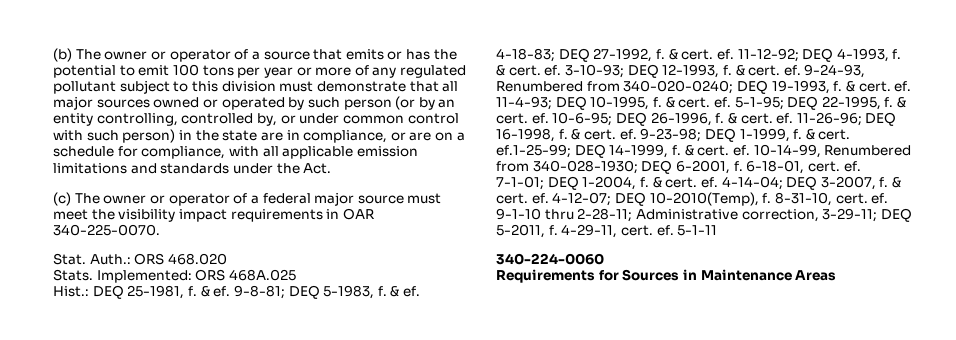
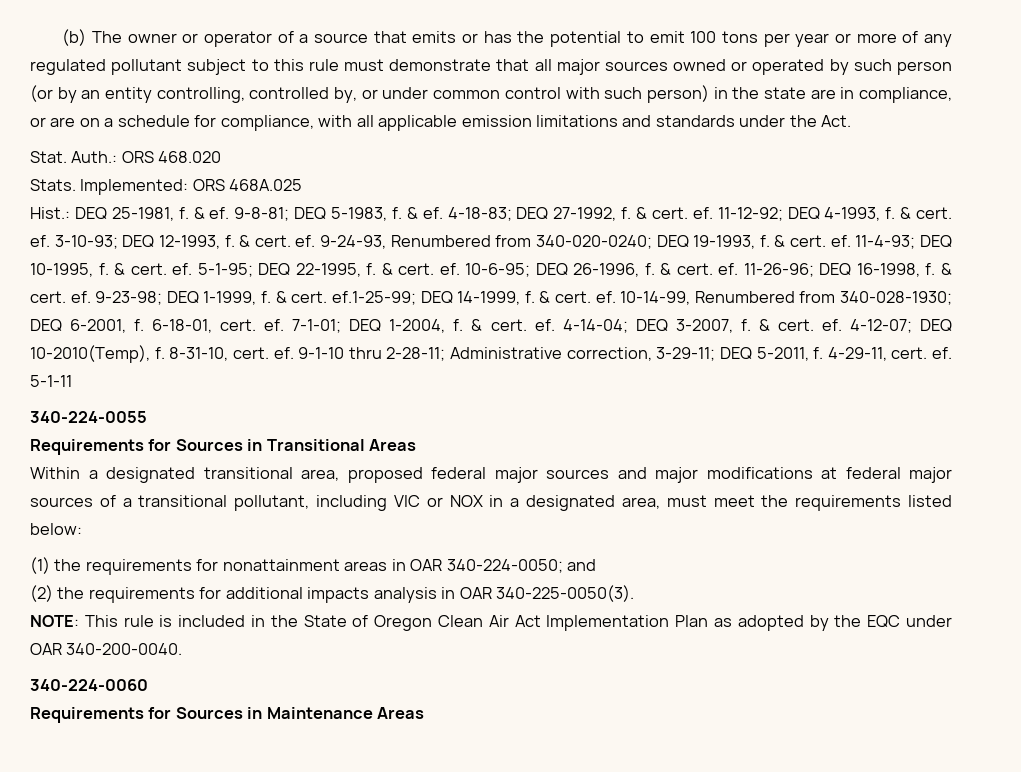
[221,81,276,92] division -> [308,59,339,71] rule
[53,192,442,206] [53,208,375,222] [53,224,160,236] // (c) The owner or operator of a federal major source must meet the visibility impact requirements in OAR 340-225-0070. -> (852, 121) none
(718, 230) none -> [30,411,147,423] [30,439,417,455] [30,467,952,483] [30,495,953,511] [30,523,82,535] [30,557,597,575] [30,585,635,603] [30,615,952,631] [30,643,183,655] // 340-224-0055 // Requirements for Sources in Transitional Areas // Within a designated transitional area, proposed federal major sources and major modifications at federal major sources of a transitional pollutant, including VIC or NOX in a designated area, must meet the requirements listed below: // (1) the requirements for nonattainment areas in OAR 340-224-0050; and // (2) the requirements for additional impacts analysis in OAR 340-225-0050(3). // NOTE: This rule is included in the State of Oregon Clean Air Act Implementation Plan as adopted by the EQC under OAR 340-200-0040.

